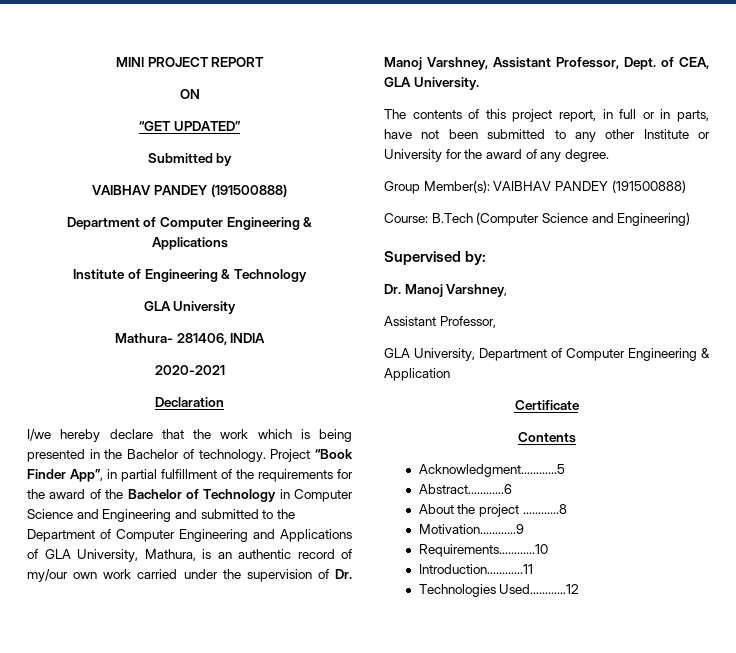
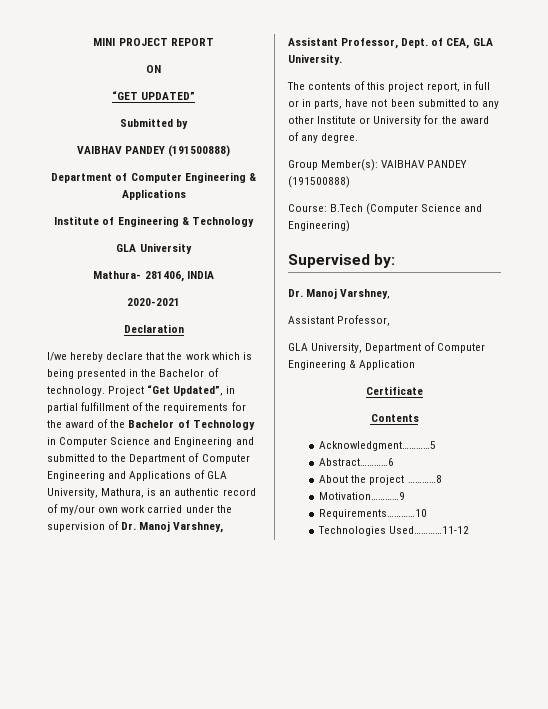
[315,449,354,459] [27,469,103,482] “Book Finder App”, -> [147,385,224,396] “Get Updated”,
[418,564,533,574] // Introduction…………11 -> (428, 514) none
[499,584,580,594] Used…………12 -> [389,526,470,534] Used…………11-12

